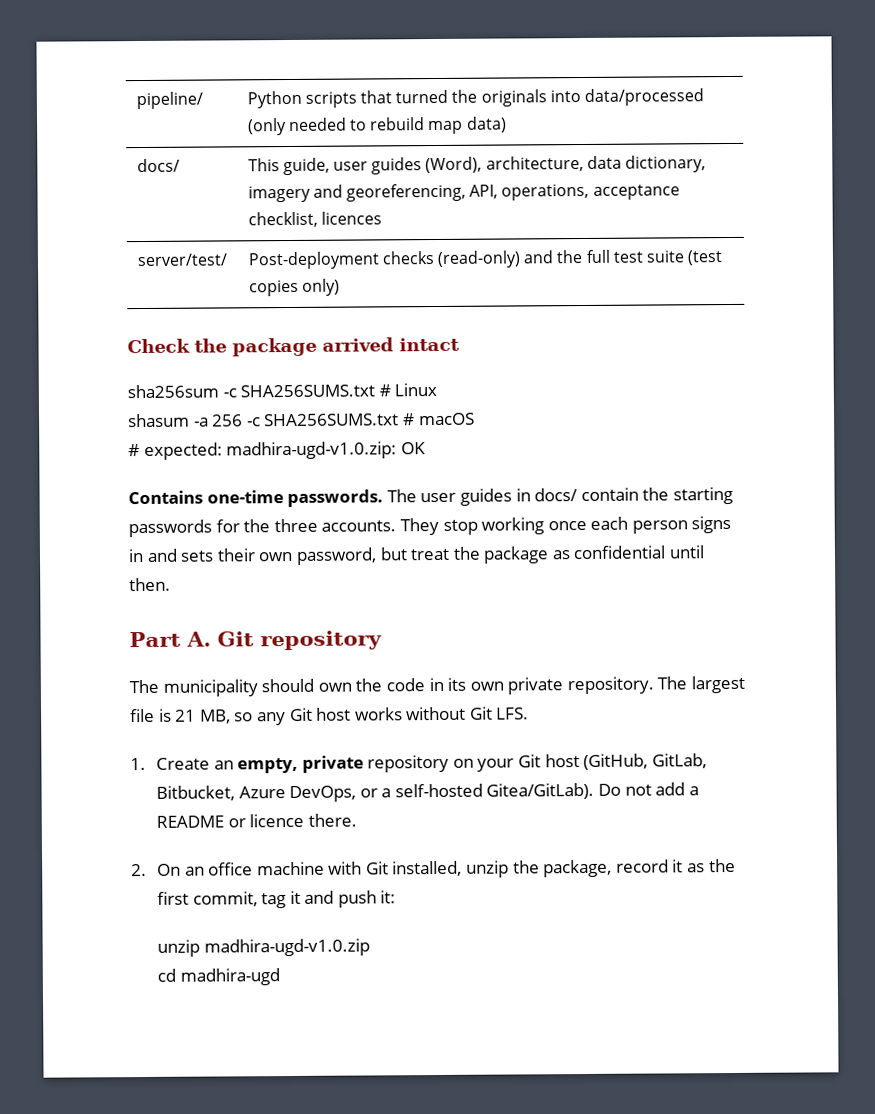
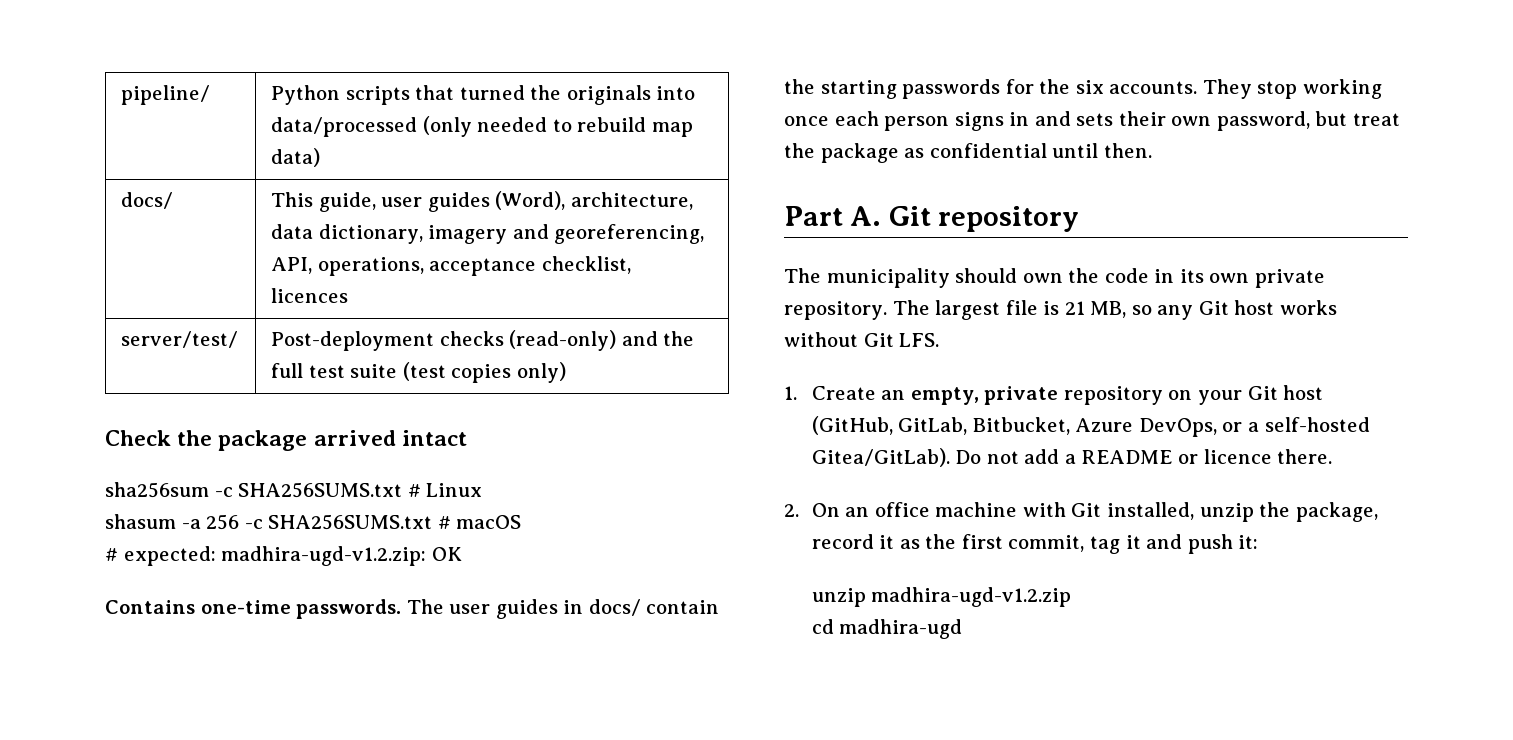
[226,441,398,460] madhira-ugd-v1.0.zip: -> [221,546,427,566] madhira-ugd-v1.2.zip:
[273,518,318,533] three -> [1075,80,1104,94] six
[203,938,370,957] madhira-ugd-v1.0.zip -> [871,587,1072,607] madhira-ugd-v1.2.zip

